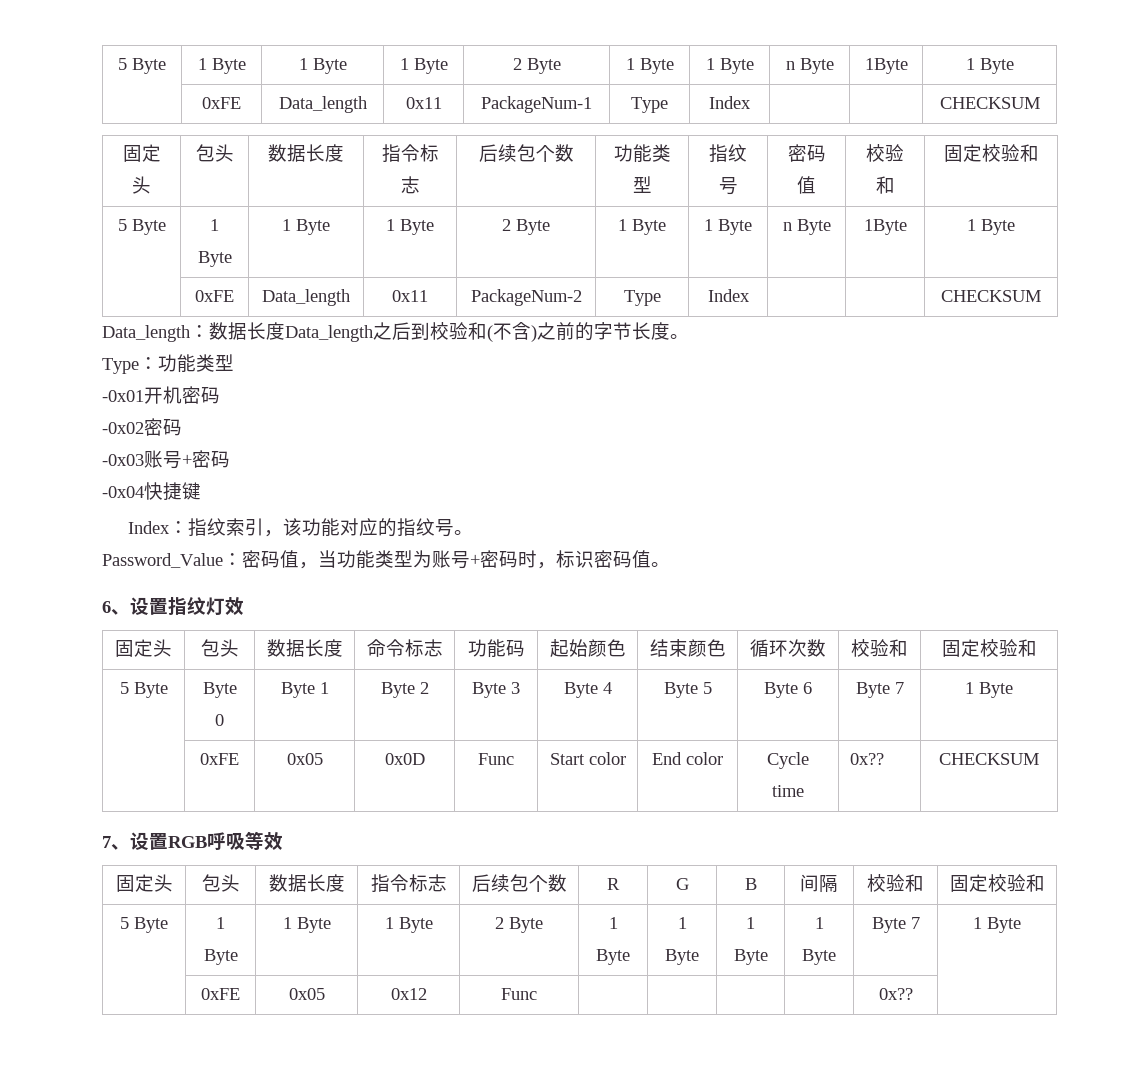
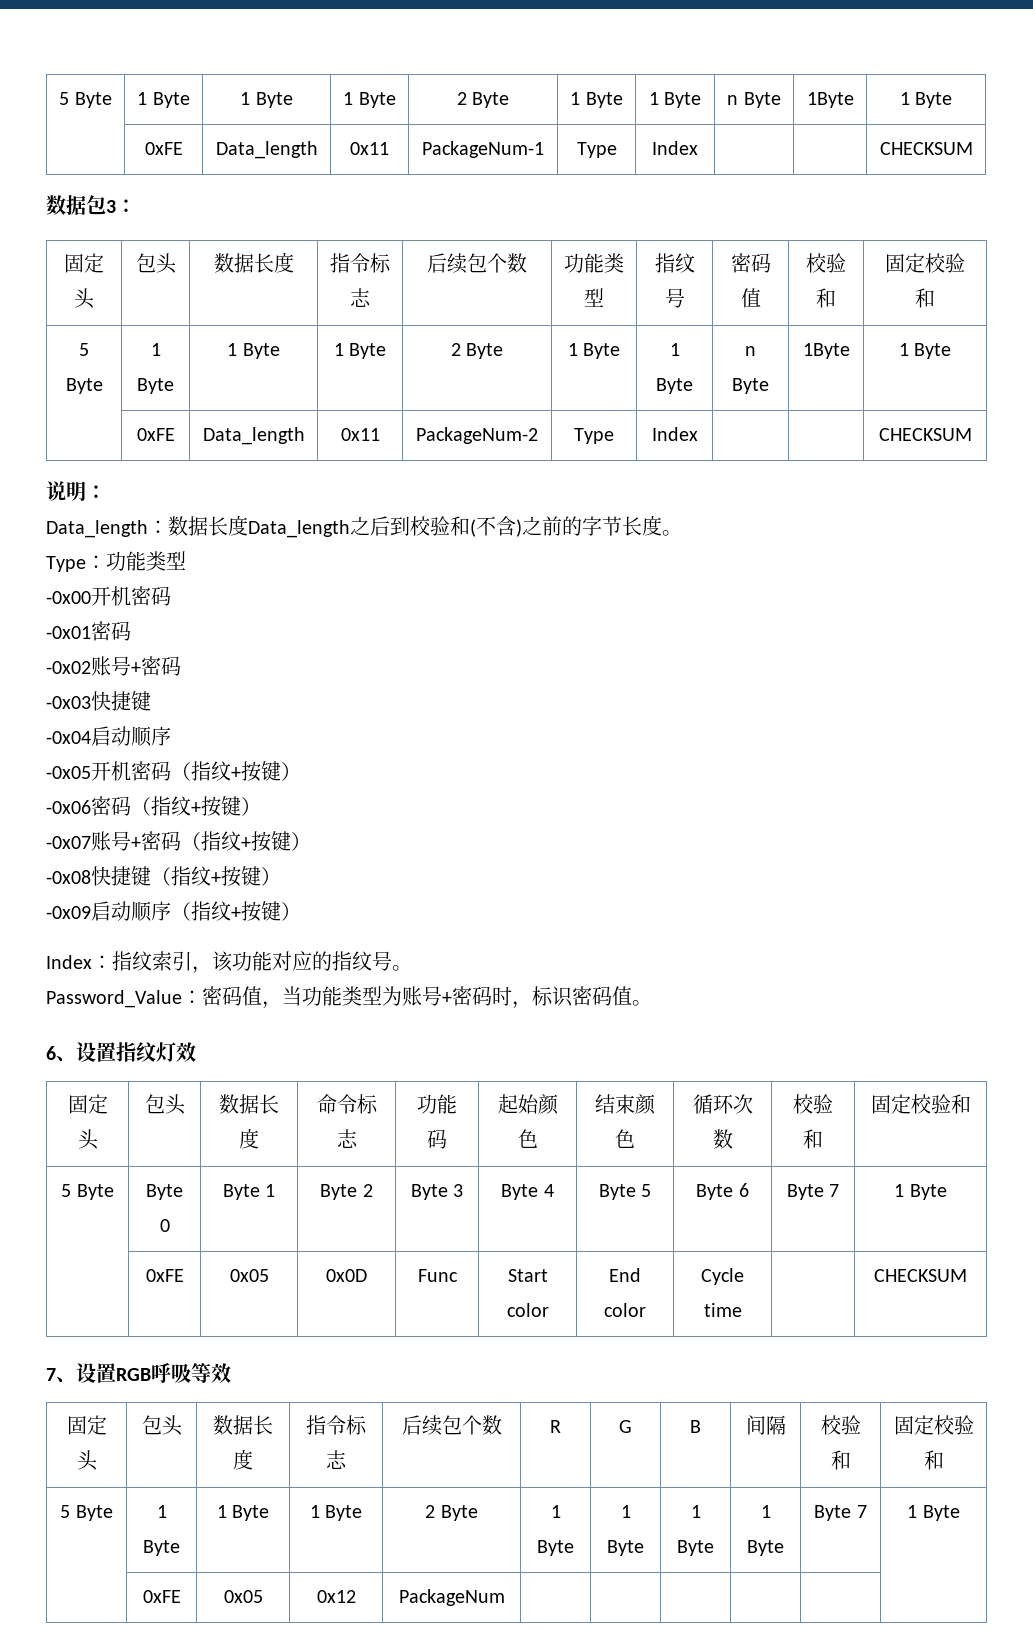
(1040, 103) none -> [46,195,136,215] // 数据包3：
(1041, 296) none -> [46,481,106,501] // 说明：
[102,390,144,402] -0x01 -> [46,591,91,604] -0x00
[102,418,182,436] [102,454,144,466] -0x02密码 // -0x03 -> [46,621,131,641] [46,661,91,674] -0x01密码 // -0x02
[102,482,201,501] -0x04快捷键 -> [46,691,151,711] [46,726,171,747] [46,761,301,782] [46,796,261,817] [46,831,311,852] [46,866,281,887] [46,901,301,922] -0x03快捷键 // -0x04启动顺序 // -0x05开机密码（指纹+按键） // -0x06密码（指纹+按键） // -0x07账号+密码（指纹+按键） // -0x08快捷键（指纹+按键） // -0x09启动顺序（指纹+按键）
[849,753,884,765] 0x?? -> (742, 1310) none
[501,988,537,1000] [878,988,913,1000] Func | | | | | 0x?? -> [398,1589,505,1606] PackageNum | | | | |

